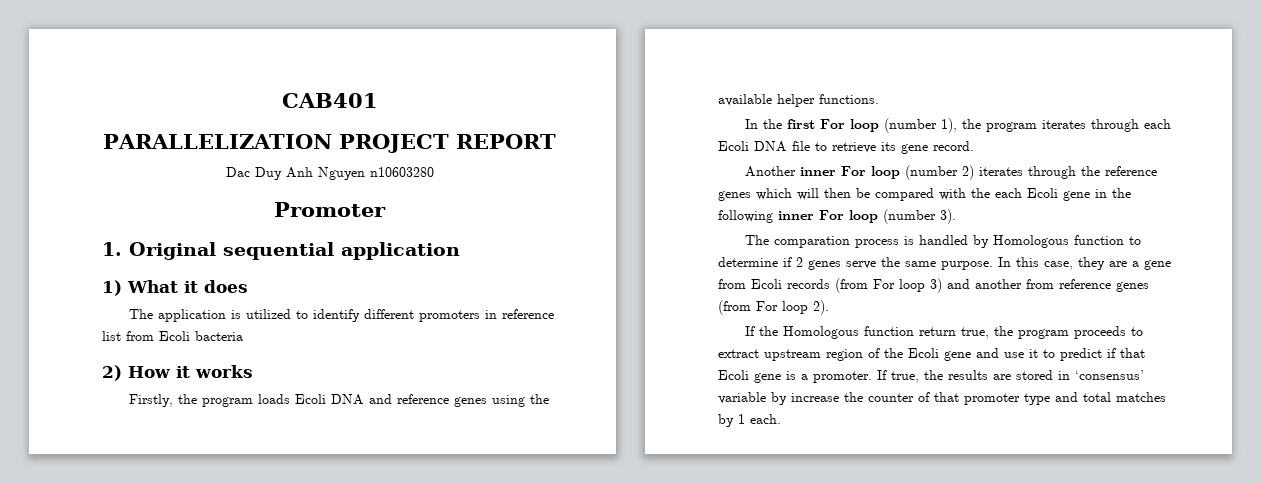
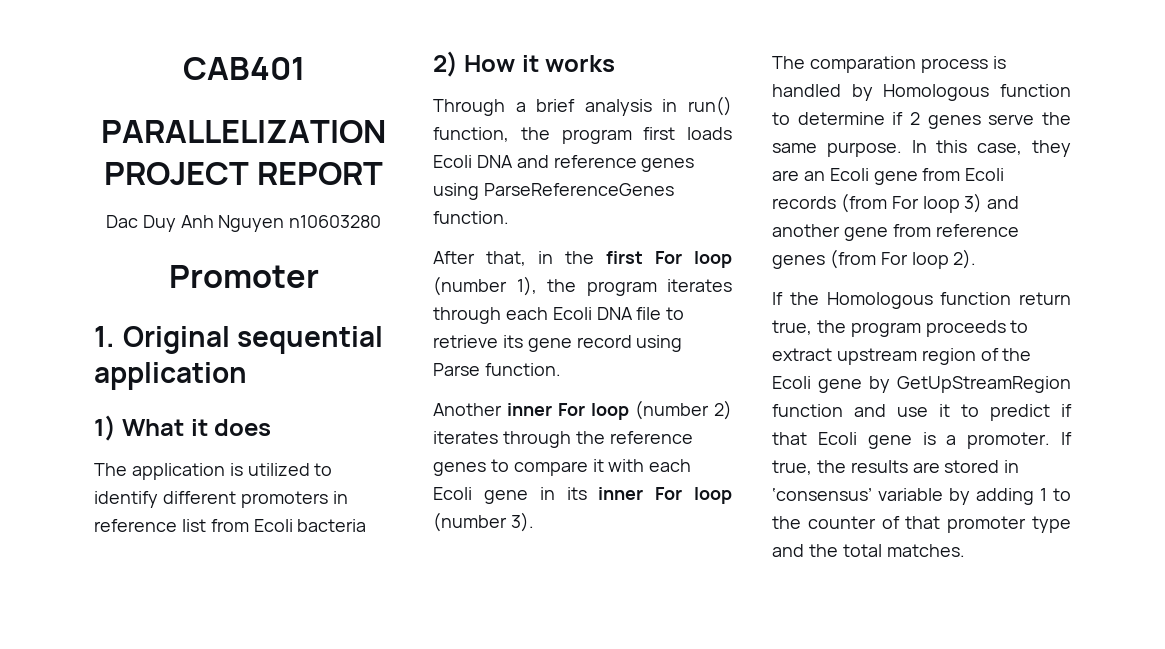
[128,394,253,407] Firstly, the program -> [433,96,732,116] [433,127,676,144] Through a brief analysis in run() function, the program first
[529,394,549,404] [718,94,879,107] [744,119,758,129] the available helper functions. // In -> [483,183,674,196] [433,211,509,224] [433,251,553,266] ParseReferenceGenes function. // After that, in
[933,141,974,151] record. -> [576,335,683,352] [433,363,561,376] record using Parse function.
[756,188,990,201] which will then be compared with the -> [490,459,645,476] to compare it with
[1112,188,1131,198] [718,210,773,223] the following -> [566,487,587,500] its
[1132,261,1139,267] a -> [803,168,869,181] an Ecoli
(1022, 284) none -> [843,227,888,241] gene
(971, 356) none -> [869,376,1071,393] [772,404,843,417] by GetUpStreamRegion function
[791,393,839,402] increase -> [976,488,1071,505] adding 1 to
[1083,392,1166,402] [718,414,781,427] total matches by 1 each. -> [808,544,965,557] the total matches.

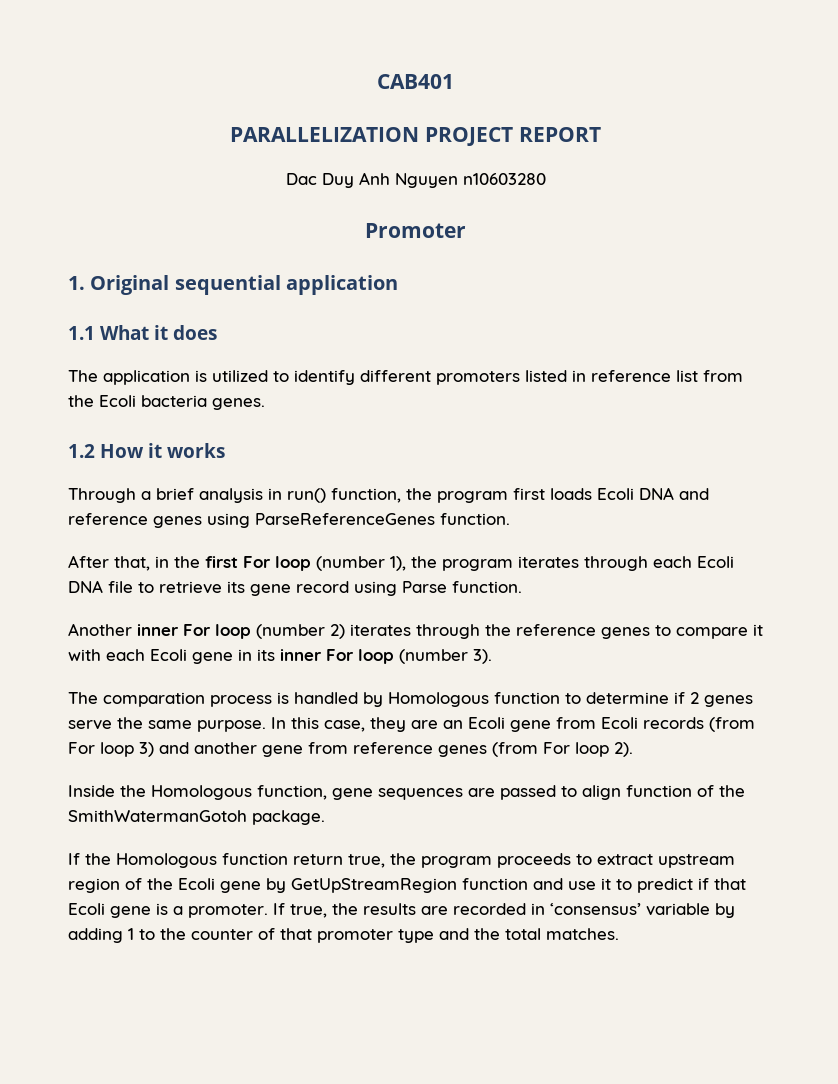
[94,415,116,441] 1) -> [68,326,95,340] 1.1
(328, 499) none -> [525,370,567,382] listed
(249, 525) none -> [68,395,94,407] the
[433,51,458,77] // 2) -> [212,398,265,410] [68,444,95,458] genes. // 1.2
(977, 259) none -> [68,785,745,800] [68,810,325,825] // Inside the Homologous function, gene sequences are passed to align function of the SmithWatermanGotoh package.
[944,460,1000,473] stored -> [453,903,526,915] recorded

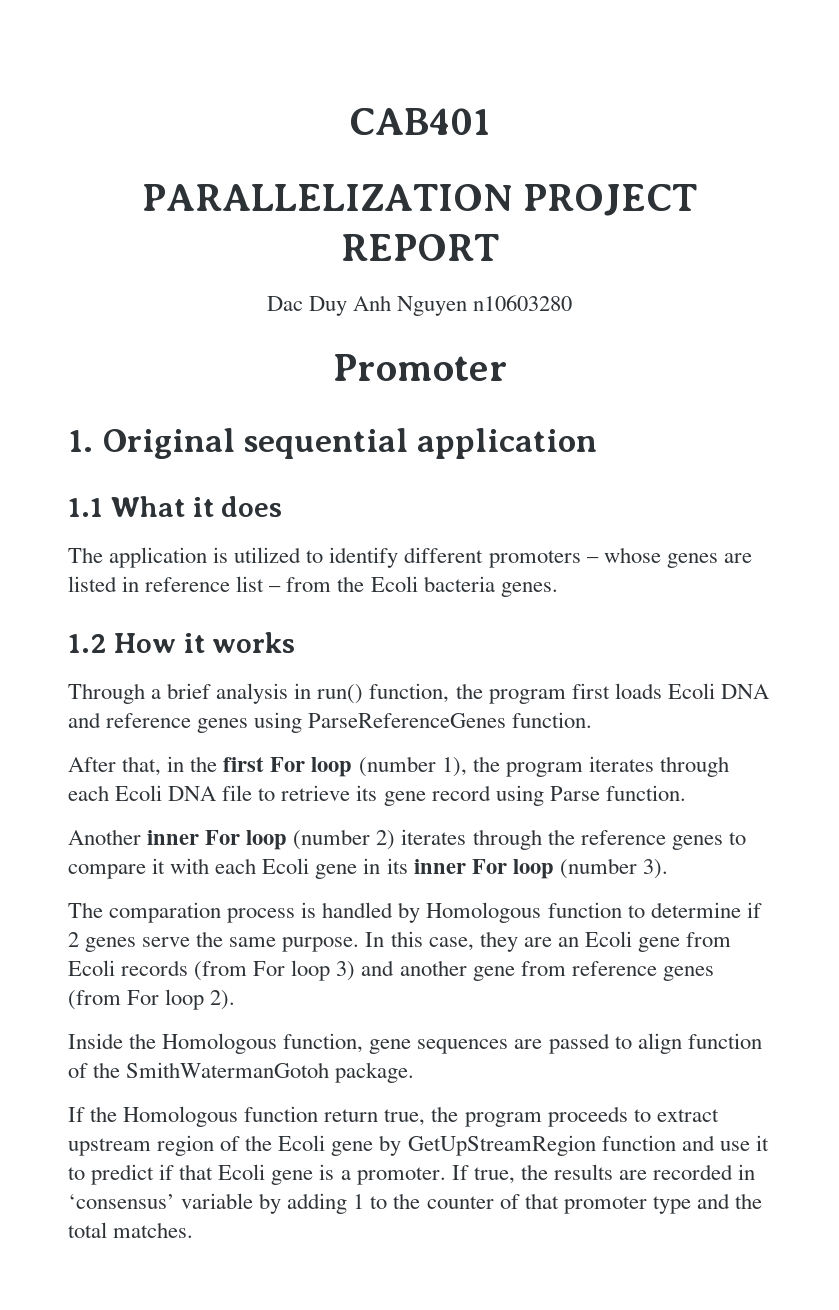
(520, 378) none -> [586,547,752,568] – whose genes are
(698, 376) none -> [269,586,282,592] –

